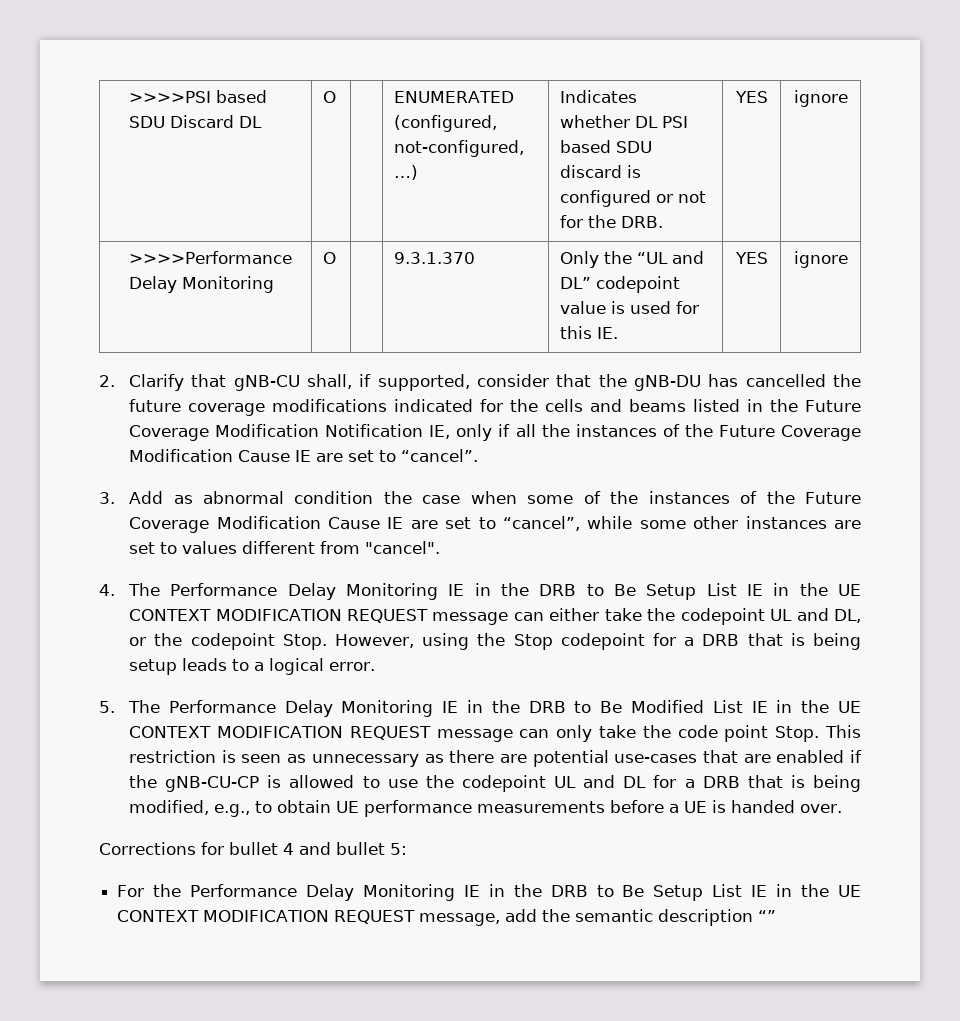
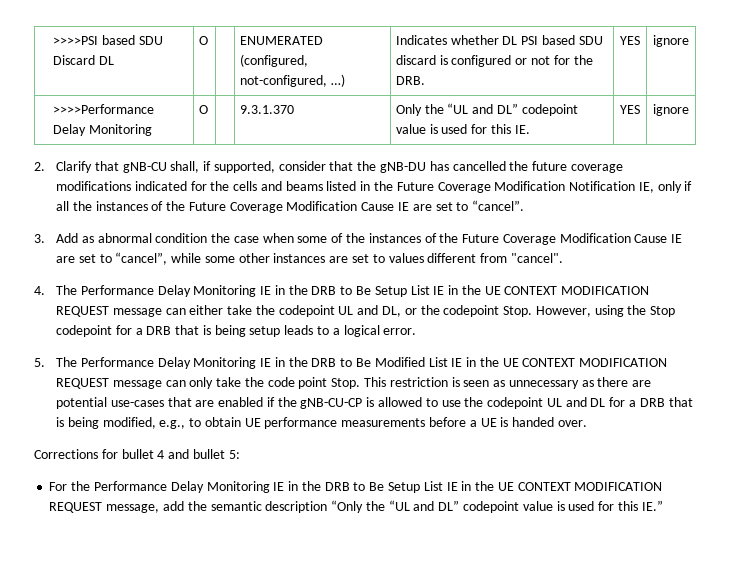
[758,910,777,922] “” -> [331,500,663,513] “Only the “UL and DL” codepoint value is used for this IE.”

